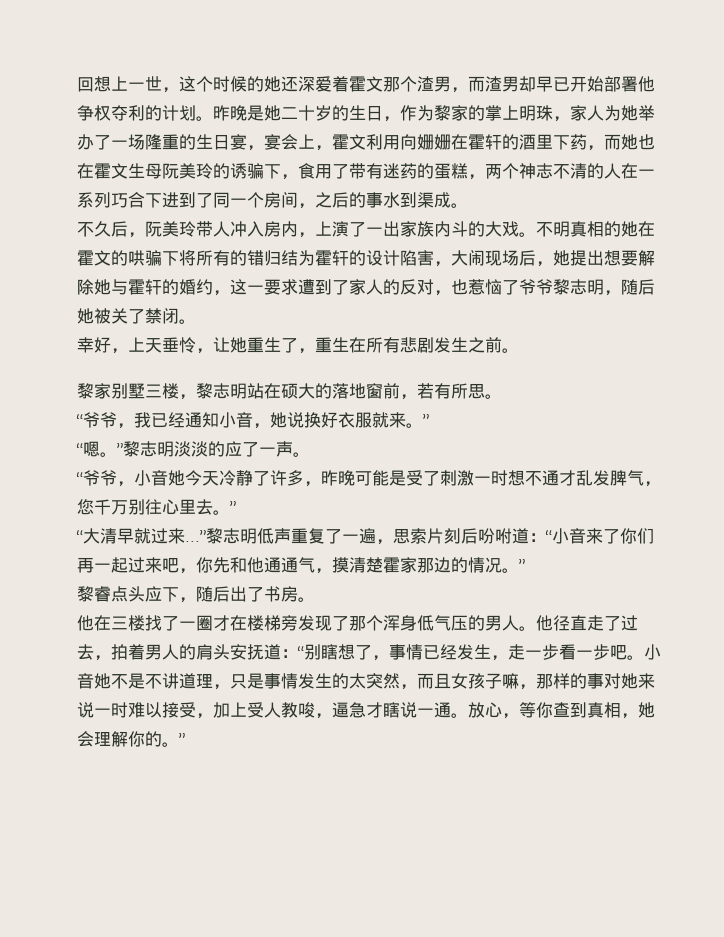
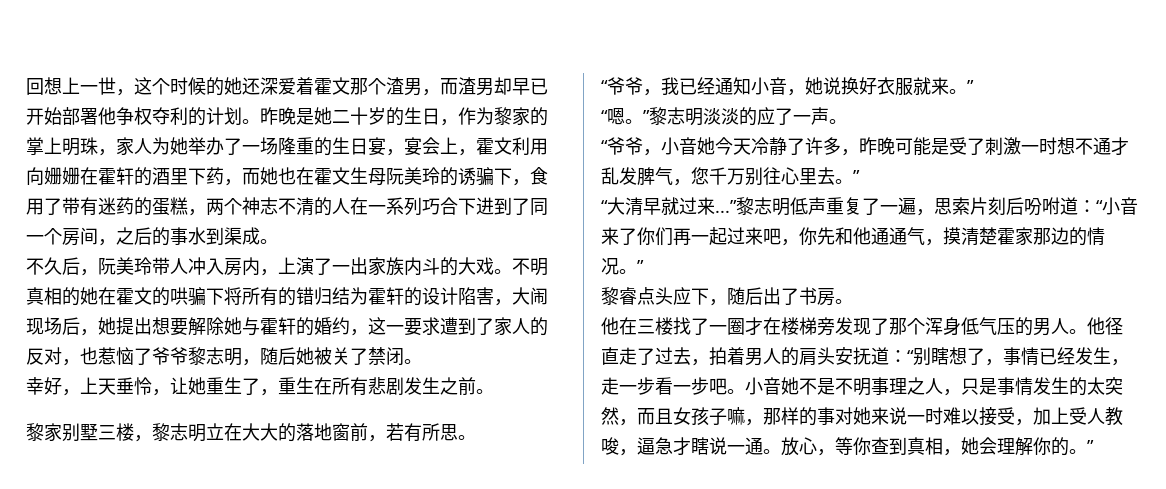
[247,383,298,399] 站在硕 -> [206,423,260,441] 立在大
[162,673,213,689] 讲道理 -> [853,377,943,396] 明事理之人

